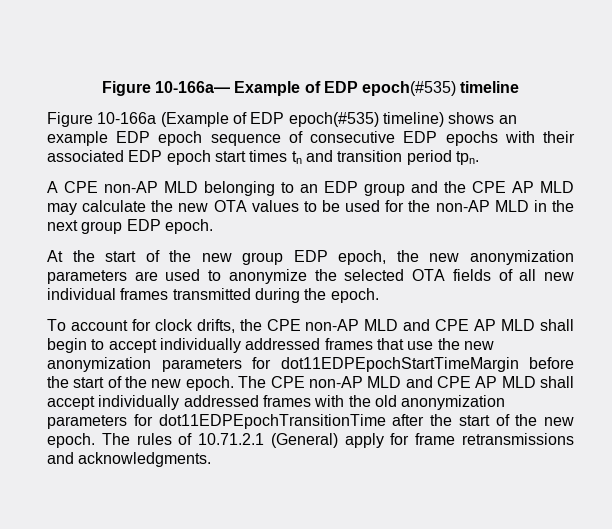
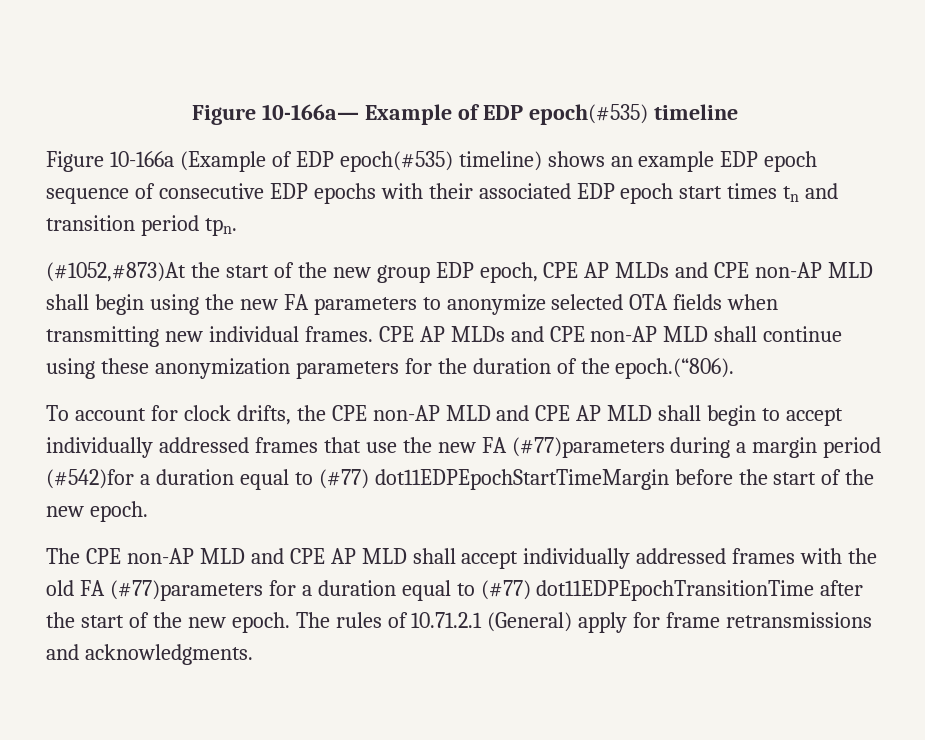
[47,181,574,196] [47,200,575,215] [47,219,213,234] [47,250,63,262] A CPE non-AP MLD belonging to an EDP group and the CPE AP MLD may calculate the new OTA values to be used for the non-AP MLD in the next group EDP epoch. // At -> [46,262,186,282] (#1052,#873)At
[396,250,575,265] [47,269,201,284] the new anonymization parameters are used -> [543,262,874,278] [46,294,417,315] CPE AP MLDs and CPE non-AP MLD shall begin using the new FA parameters
[314,269,337,281] the -> (546, 304) none
[498,269,575,281] [47,288,379,303] of all new individual frames transmitted during the epoch. -> [727,294,779,310] [46,326,843,347] [46,358,735,379] when transmitting new individual frames. CPE AP MLDs and CPE non-AP MLD shall continue using these anonymization parameters for the duration of the epoch.(“806).
[47,357,271,372] anonymization parameters for -> [481,437,882,458] [46,469,369,490] FA (#77)parameters during a margin period (#542)for a duration equal to (#77)
(234, 383) none -> (148, 511) //
[401,395,506,410] [47,414,153,429] anonymization parameters for -> [79,580,531,601] FA (#77)parameters for a duration equal to (#77)

